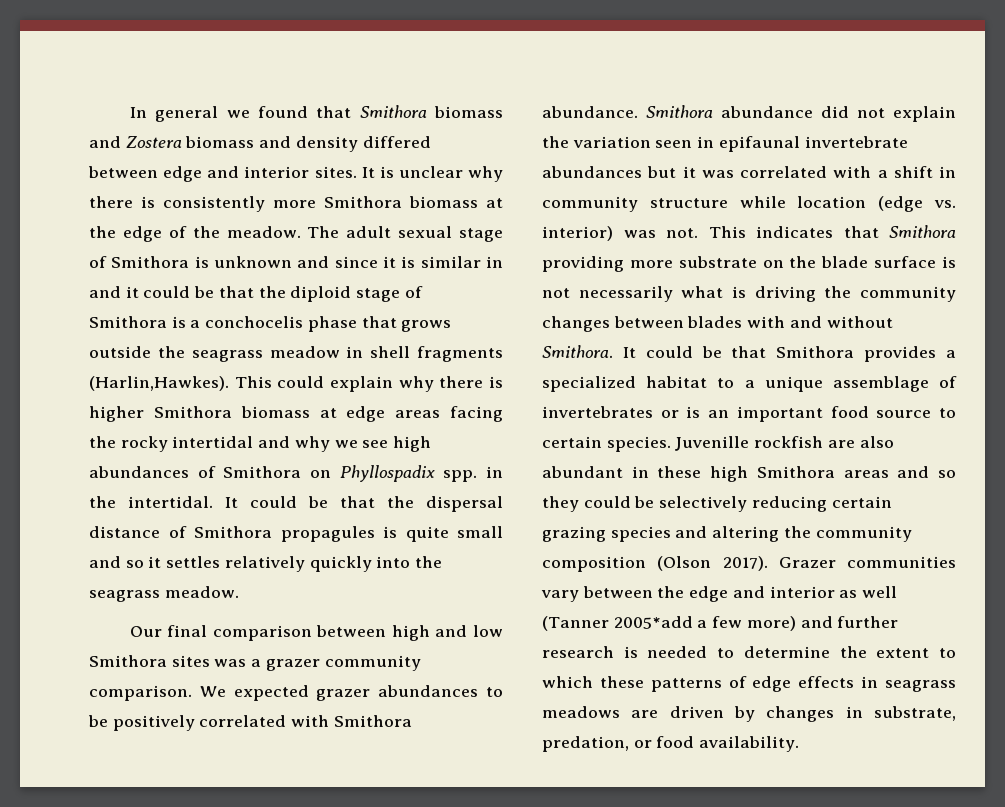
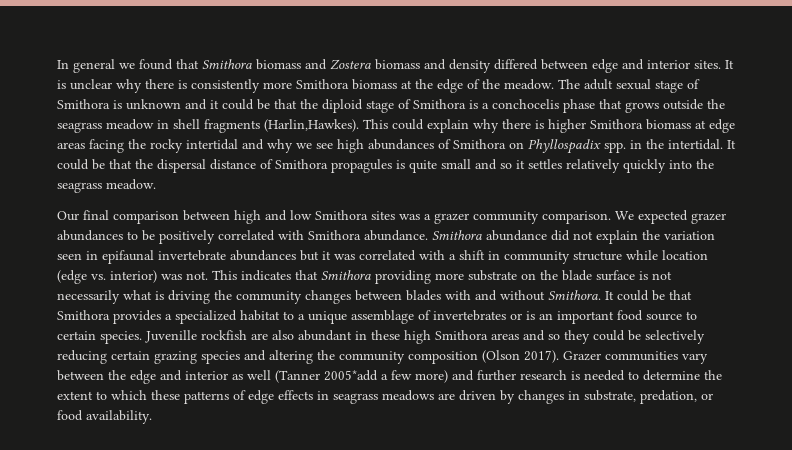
[334,256,503,268] [89,286,121,298] since it is similar in and -> (207, 104) none

